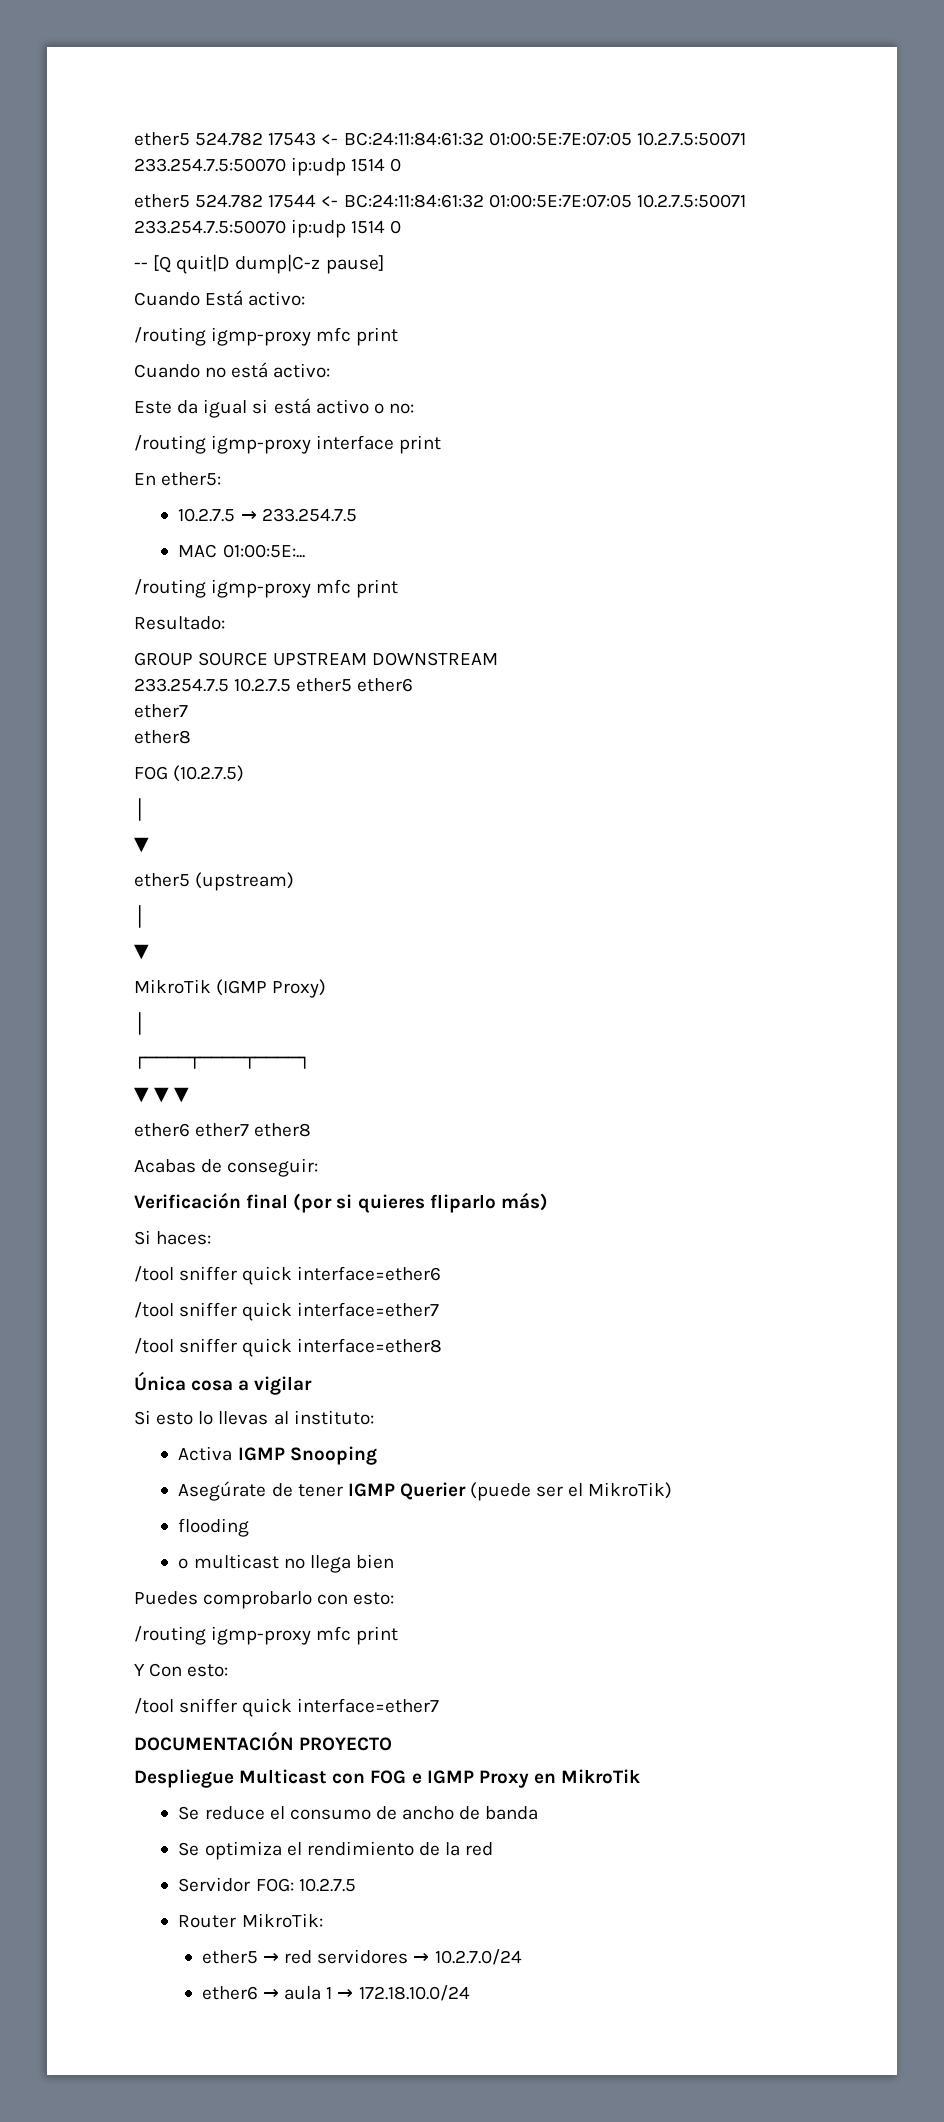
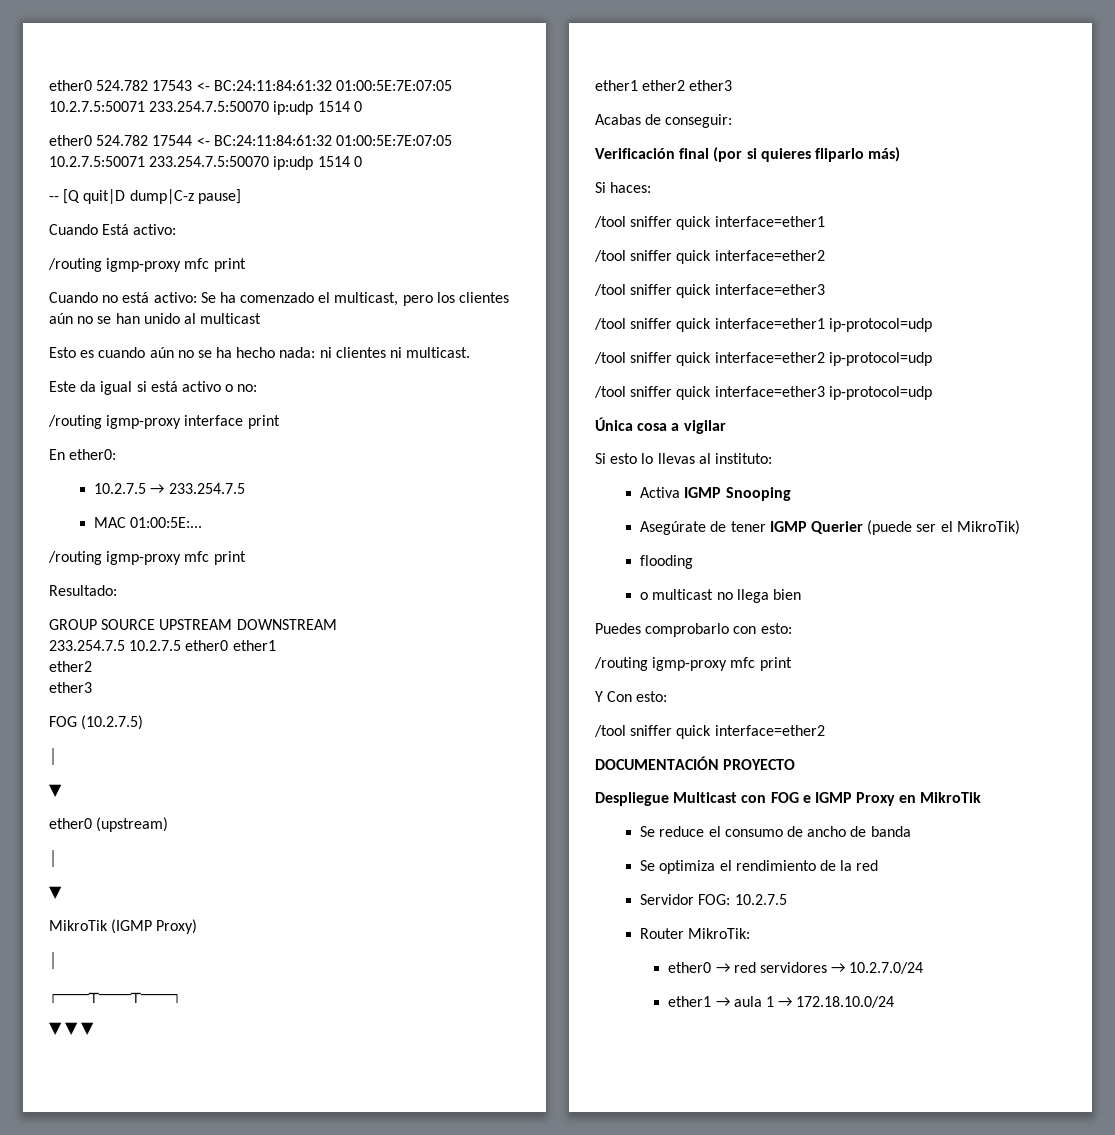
[134,132,190,146] ether5 -> [49,80,92,91] ether0
[134,194,190,208] ether5 -> [49,135,92,146] ether0
(331, 370) none -> [200,292,510,306] [49,313,262,324] [49,347,471,358] Se ha comenzado el multicast, pero los clientes aún no se han unido al multicast // Esto es cuando aún no se ha hecho nada: ni clientes ni multicast.
[161,472,222,486] ether5: -> [69,449,117,460] ether0:
[296,678,414,692] [134,704,188,718] [134,730,191,744] ether5 ether6 // ether7 // ether8 -> [185,640,276,651] [49,661,92,672] [49,682,92,693] ether0 ether1 // ether2 // ether3
[134,873,190,887] ether5 -> [49,818,92,829] ether0
[134,1123,312,1137] ether6 ether7 ether8 -> [595,80,733,91] ether1 ether2 ether3
[297,1266,442,1281] [134,1302,440,1321] [134,1338,443,1357] interface=ether6 // /tool sniffer quick interface=ether7 // /tool sniffer quick interface=ether8 -> [714,216,825,227] [594,250,825,264] [594,284,825,298] [594,318,932,332] [594,352,932,366] [594,386,932,400] interface=ether1 // /tool sniffer quick interface=ether2 // /tool sniffer quick interface=ether3 // /tool sniffer quick interface=ether1 ip-protocol=udp // /tool sniffer quick interface=ether2 ip-protocol=udp // /tool sniffer quick interface=ether3 ip-protocol=udp
[297,1698,440,1713] interface=ether7 -> [714,725,825,736] interface=ether2
[201,1950,258,1964] ether5 -> [668,962,712,973] ether0
[201,1986,258,2000] ether6 -> [668,996,712,1007] ether1

